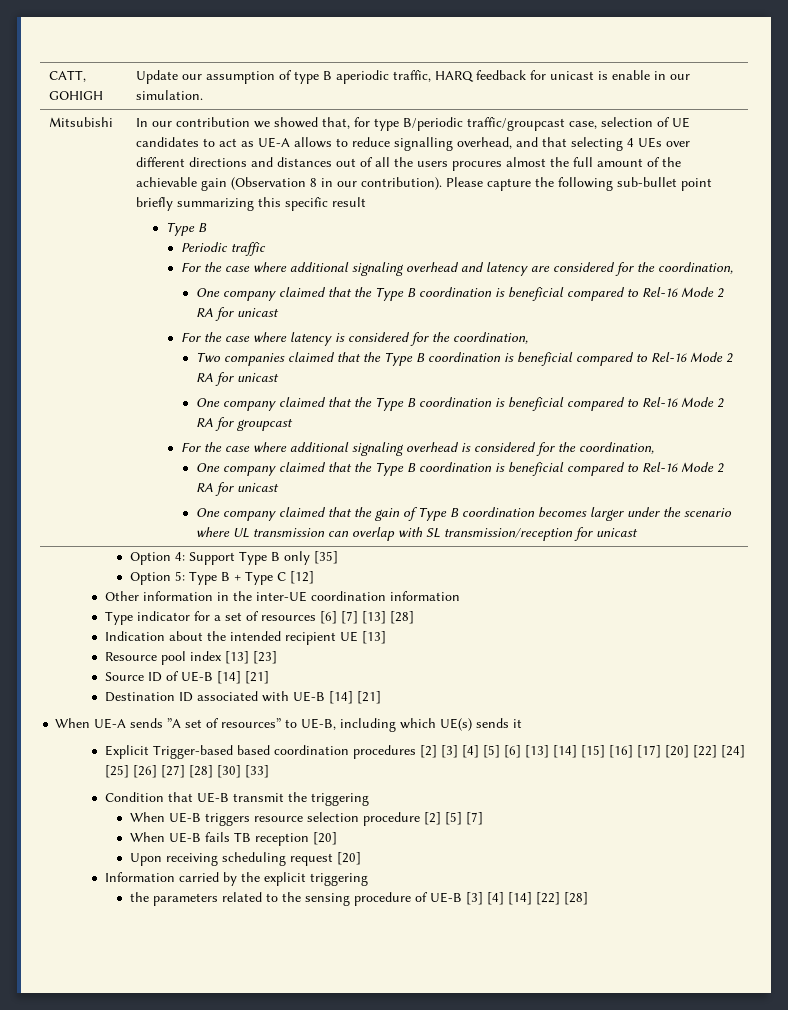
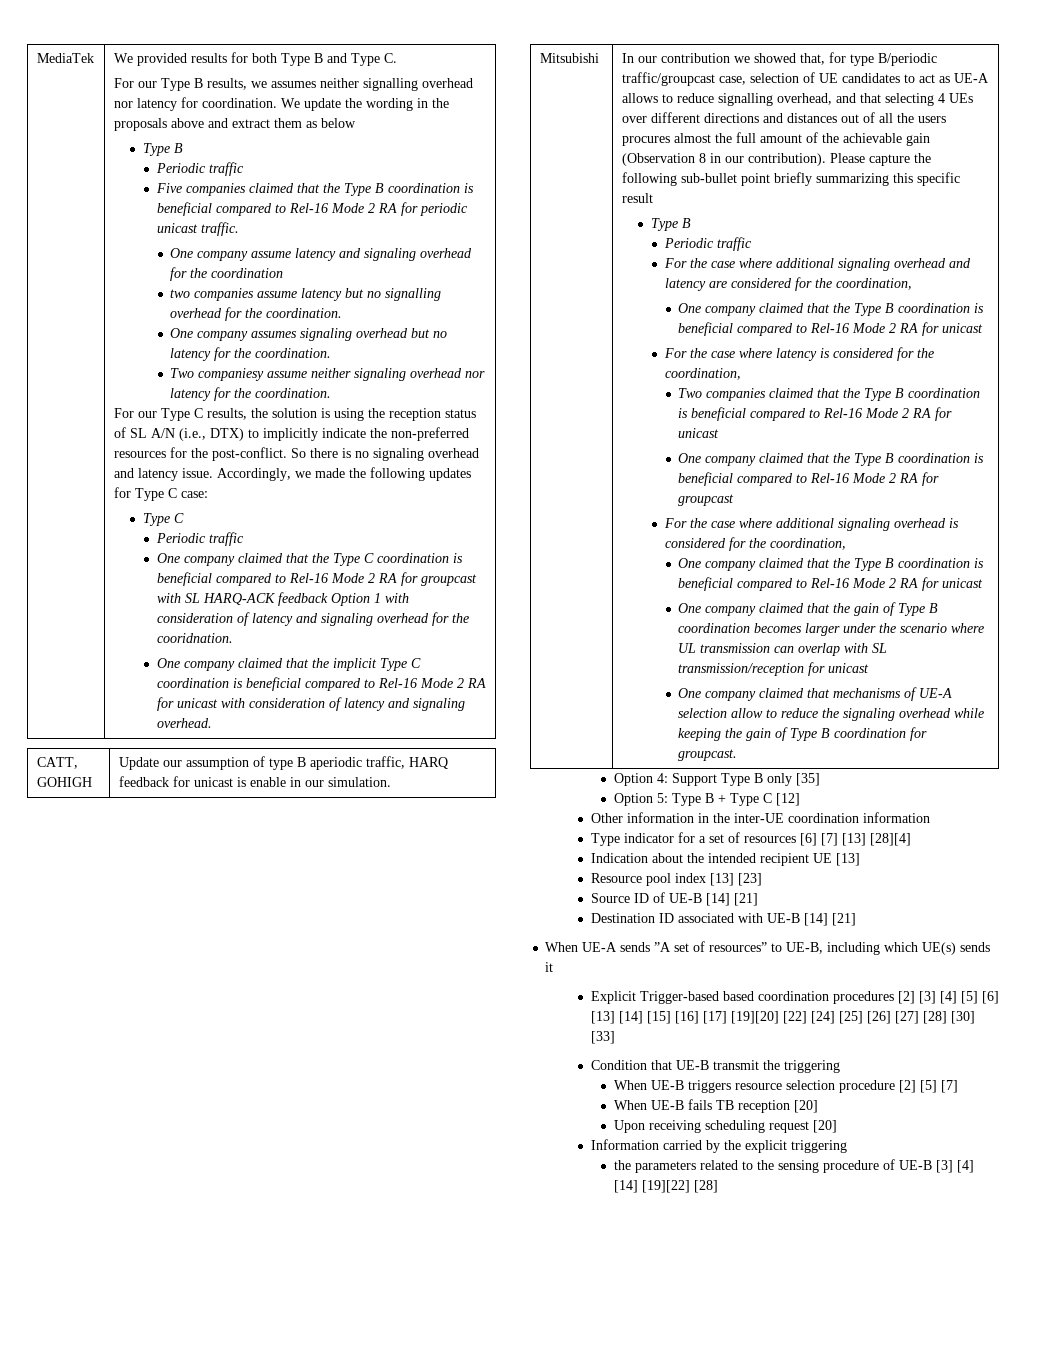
(48, 76) none -> [36,53,94,63] [113,52,397,66] [113,78,473,91] [113,97,449,111] [113,118,356,131] [143,143,184,156] [155,162,244,176] [155,183,474,196] [156,202,468,216] [156,222,239,236] [170,248,473,261] [170,267,284,281] [170,288,442,301] [170,307,343,321] [170,328,448,341] [170,347,332,361] [170,368,486,381] [170,387,332,401] [113,408,476,421] [113,427,469,441] [113,447,479,461] [113,467,471,481] [113,487,208,501] [143,513,185,526] [155,532,244,546] [156,553,463,566] [156,572,477,586] [156,592,409,606] [156,612,469,626] [156,633,233,643] [156,658,421,671] [156,677,486,691] [156,697,465,711] [156,718,212,728] MediaTek | We provided results for both Type B and Type C. // For our Type B results, we assumes neither signalling overhead nor latency for coordination. We update the wording in the proposals above and extract them as below // Type B // Periodic traffic // Five companies claimed that the Type B coordination is beneficial compared to Rel-16 Mode 2 RA for periodic unicast traffic. // One company assume latency and signaling overhead for the coordination // two companies assume latency but no signalling overhead for the coordination. // One company assumes signaling overhead but no latency for the coordination. // Two companiesy assume neither signaling overhead nor latency for the coordination. // For our Type C results, the solution is using the reception status of SL A/N (i.e., DTX) to implicitly indicate the non-preferred resources for the post-conflict. So there is no signaling overhead and latency issue. Accordingly, we made the following updates for Type C case: // Type C // Periodic traffic // One company claimed that the Type C coordination is beneficial compared to Rel-16 Mode 2 RA for groupcast with SL HARQ-ACK feedback Option 1 with consideration of latency and signaling overhead for the cooridnation. // One company claimed that the implicit Type C coordination is beneficial compared to Rel-16 Mode 2 RA for unicast with consideration of latency and signaling overhead. //
(638, 532) none -> [678,687,953,701] [678,708,985,721] [678,727,928,741] [678,749,738,761] // One company claimed that mechanisms of UE-A selection allow to reduce the signaling overhead while keeping the gain of Type B coordination for groupcast.
[389,611,414,624] [28] -> [869,833,911,846] [28][4]
[664,745,689,758] [20] -> [730,1011,779,1024] [19][20]
[535,892,560,905] [22] -> [641,1180,690,1193] [19][22]

